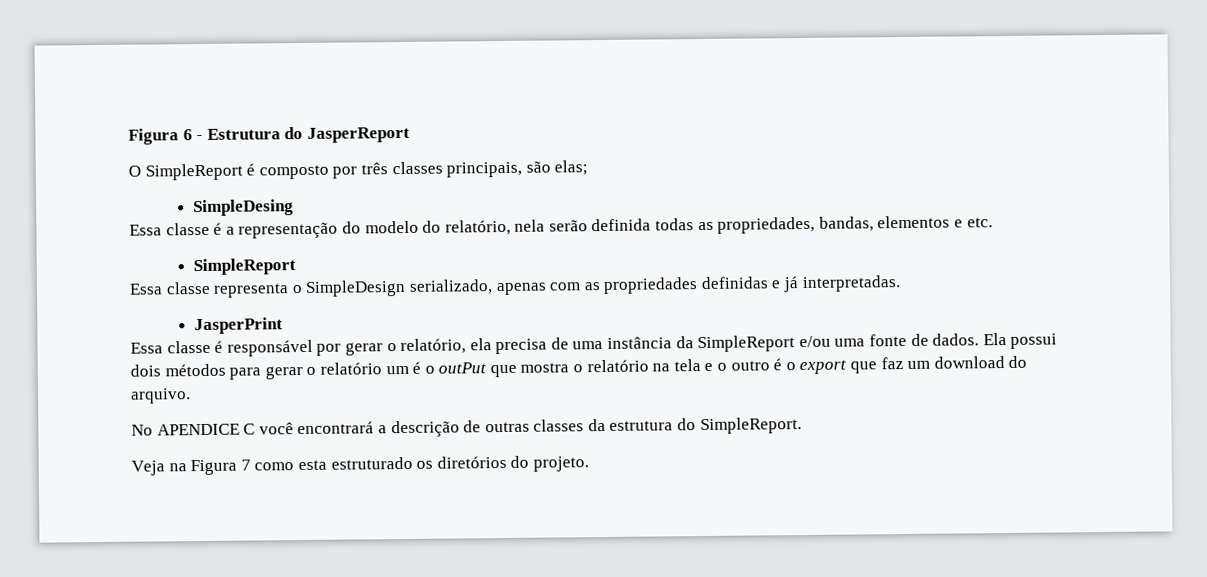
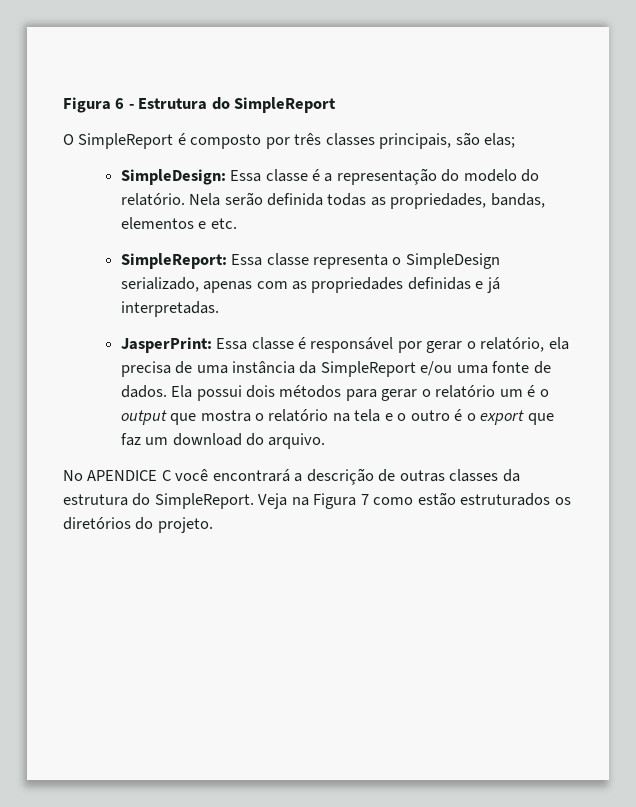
[306,126,410,143] JasperReport -> [234,97,337,113] SimpleReport
[193,199,295,217] SimpleDesing // -> [120,169,226,185] SimpleDesign:
[444,219,546,236] relatório, nela -> [120,193,221,206] relatório. Nela
[193,258,297,276] SimpleReport // -> [120,253,227,269] SimpleReport:
[194,317,284,335] JasperPrint // -> [120,337,212,353] JasperPrint:
[438,362,488,374] outPut -> [120,410,167,425] output
(802, 426) // -> (254, 501) none
[297,456,413,471] esta estruturado -> [417,492,551,506] estão estruturados

